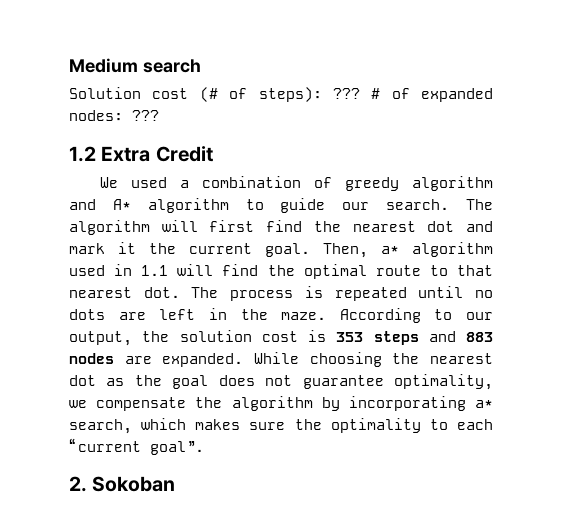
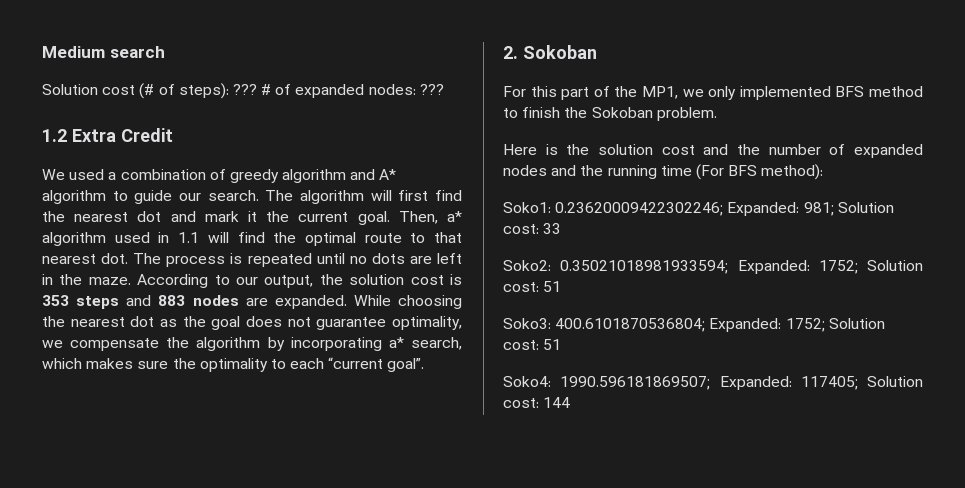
(176, 484) none -> [503,86,923,100] [503,107,717,121] [503,144,923,158] [503,164,824,180] [503,202,894,216] [503,223,562,234] [503,260,923,274] [503,281,562,292] [503,318,885,332] [503,339,562,350] [503,376,923,390] [503,397,571,408] // For this part of the MP1, we only implemented BFS method to finish the Sokoban problem. // Here is the solution cost and the number of expanded nodes and the running time (For BFS method): // Soko1: 0.23620009422302246; Expanded: 981; Solution cost: 33 // Soko2: 0.35021018981933594; Expanded: 1752; Solution cost: 51 // Soko3: 400.6101870536804; Expanded: 1752; Solution cost: 51 // Soko4: 1990.596181869507; Expanded: 117405; Solution cost: 144

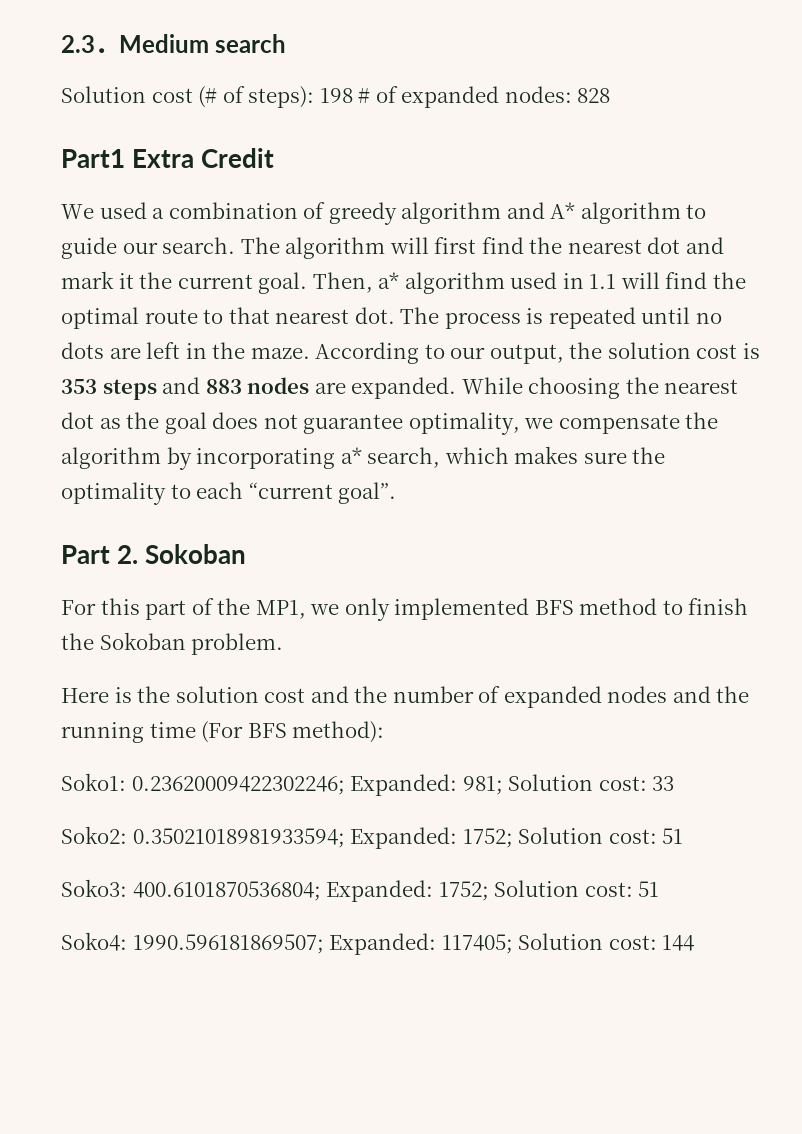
(42, 52) none -> [61,35,119,53] 2.3．
[232,84,257,95] ??? -> [319,88,353,103] 198
[419,84,444,95] [42,129,67,142] ??? // 1.2 -> [577,88,611,103] [61,149,125,168] 828 // Part1
(425, 365) none -> [61,545,110,564] Part

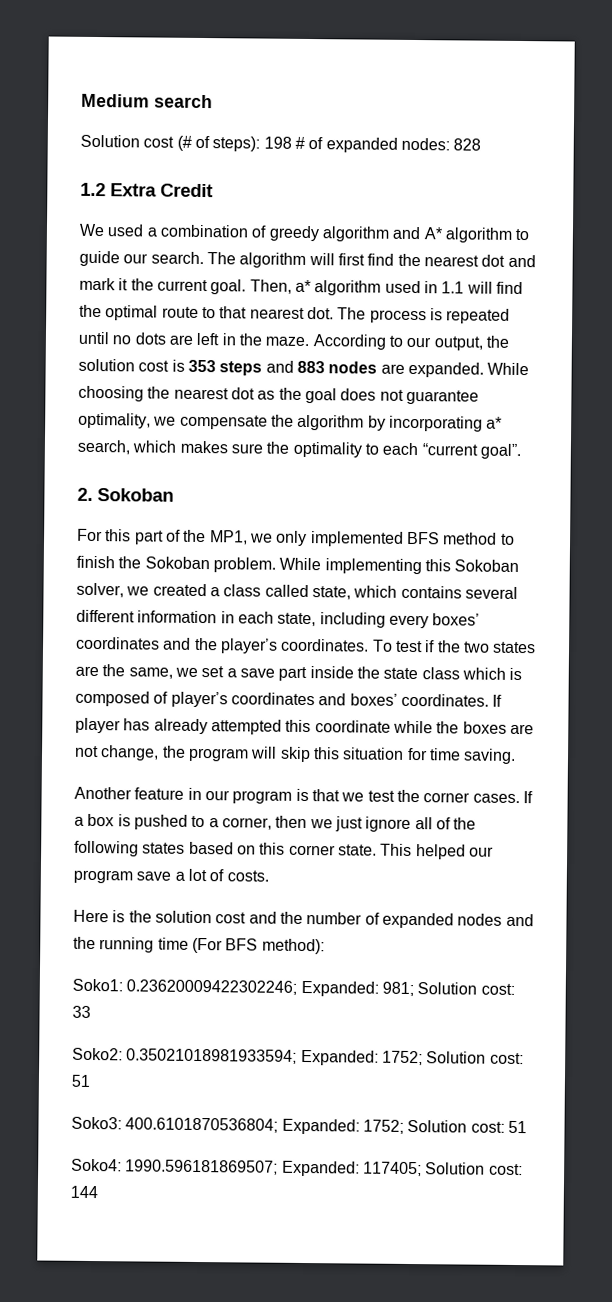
[61,35,119,53] 2.3． -> (81, 100) none
[61,149,125,168] Part1 -> [80,182,106,197] 1.2
[61,545,110,564] Part -> (521, 451) none
(284, 644) none -> [279,557,520,575] [76,582,518,600] [76,609,481,629] [76,636,537,654] [75,664,523,682] [75,690,503,708] [75,717,534,735] [74,745,517,764] [74,786,533,804] [74,813,477,833] [74,840,494,860] [73,868,269,884] While implementing this Sokoban solver, we created a class called state, which contains several different information in each state, including every boxes’ coordinates and the player’s coordinates. To test if the two states are the same, we set a save part inside the state class which is composed of player’s coordinates and boxes’ coordinates. If player has already attempted this coordinate while the boxes are not change, the program will skip this situation for time saving. // Another feature in our program is that we test the corner cases. If a box is pushed to a corner, then we just ignore all of the following states based on this corner state. This helped our program save a lot of costs.

